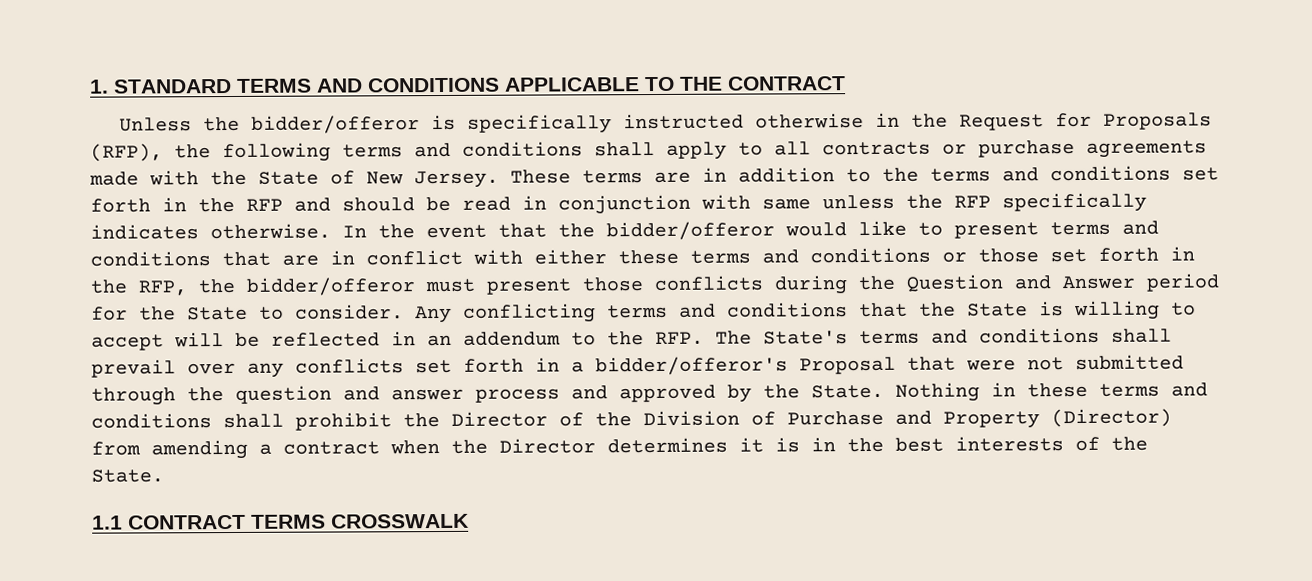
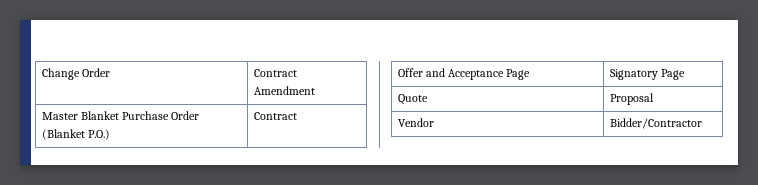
[90,76,846,94] [119,112,1213,134] [90,140,1207,163] [89,165,1219,189] [90,192,1147,215] [90,220,1159,241] [90,246,1195,267] [90,273,1220,296] [91,300,1196,324] [91,327,1172,351] [91,354,1184,378] [91,382,1208,406] [91,408,1172,431] [91,436,1148,460] [91,469,164,483] [92,513,469,530] 1. STANDARD TERMS AND CONDITIONS APPLICABLE TO THE CONTRACT // Unless the bidder/offeror is specifically instructed otherwise in the Request for Proposals (RFP), the following terms and conditions shall apply to all contracts or purchase agreements made with the State of New Jersey. These terms are in addition to the terms and conditions set forth in the RFP and should be read in conjunction with same unless the RFP specifically indicates otherwise. In the event that the bidder/offeror would like to present terms and conditions that are in conflict with either these terms and conditions or those set forth in the RFP, the bidder/offeror must present those conflicts during the Question and Answer period for the State to consider. Any conflicting terms and conditions that the State is willing to accept will be reflected in an addendum to the RFP. The State's terms and conditions shall prevail over any conflicts set forth in a bidder/offeror's Proposal that were not submitted through the question and answer process and approved by the State. Nothing in these terms and conditions shall prohibit the Director of the Division of Purchase and Property (Director) from amending a contract when the Director determines it is in the best interests of the State. // 1.1 CONTRACT TERMS CROSSWALK -> [41,68,110,80] [253,69,297,77] [253,86,315,95] [41,111,200,120] [41,129,110,140] [253,112,297,120] [397,68,531,80] [609,69,685,80] [397,94,428,105] [609,93,654,105] [397,118,434,127] [609,118,702,129] Change Order | Contract Amendment // Master Blanket Purchase Order (Blanket P.O.) | Contract // Offer and Acceptance Page | Signatory Page // Quote | Proposal // Vendor | Bidder/Contractor

